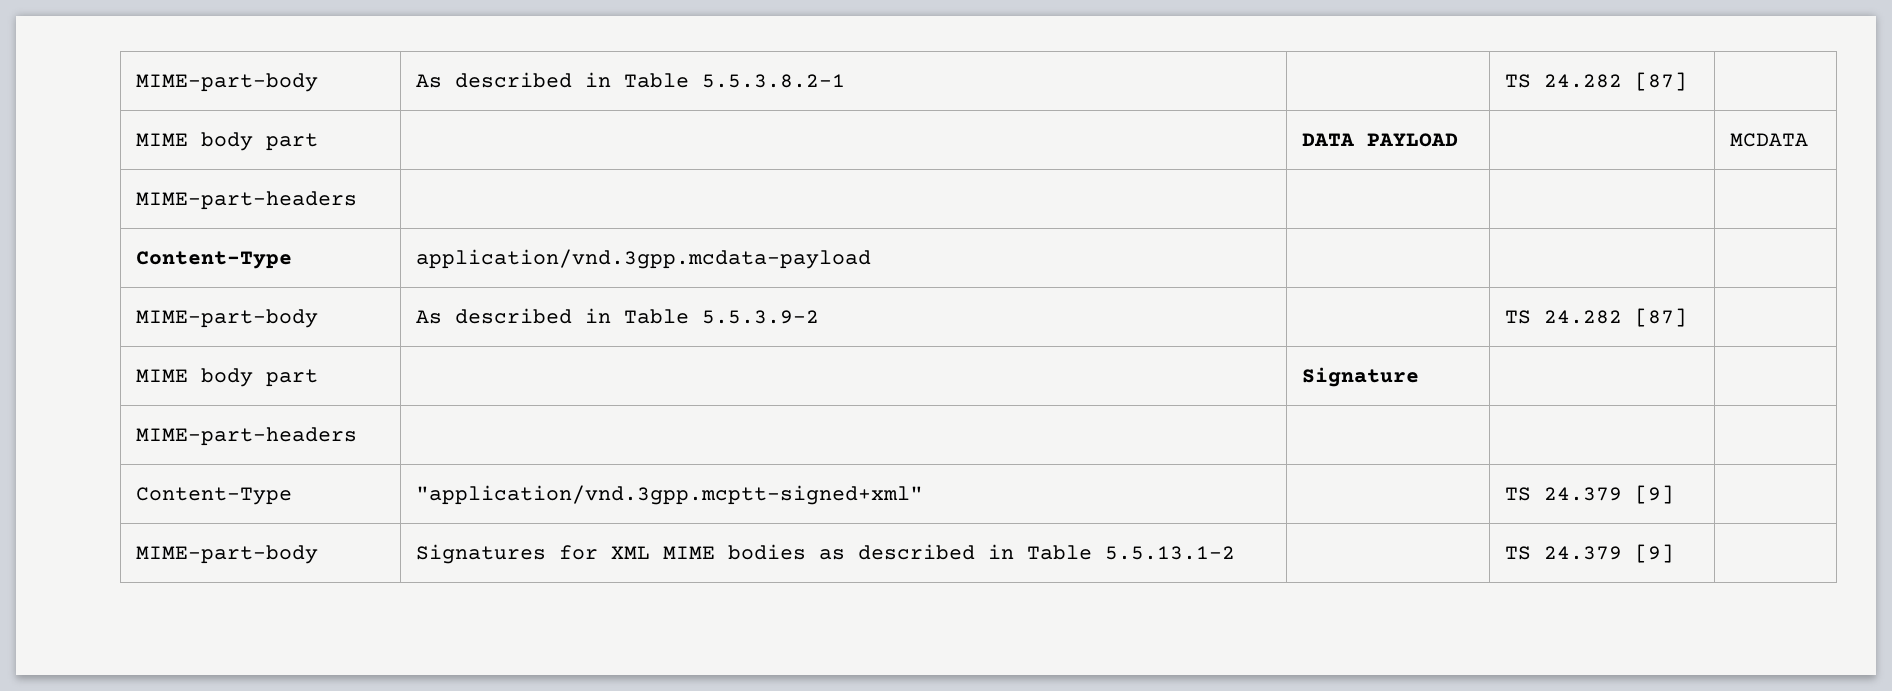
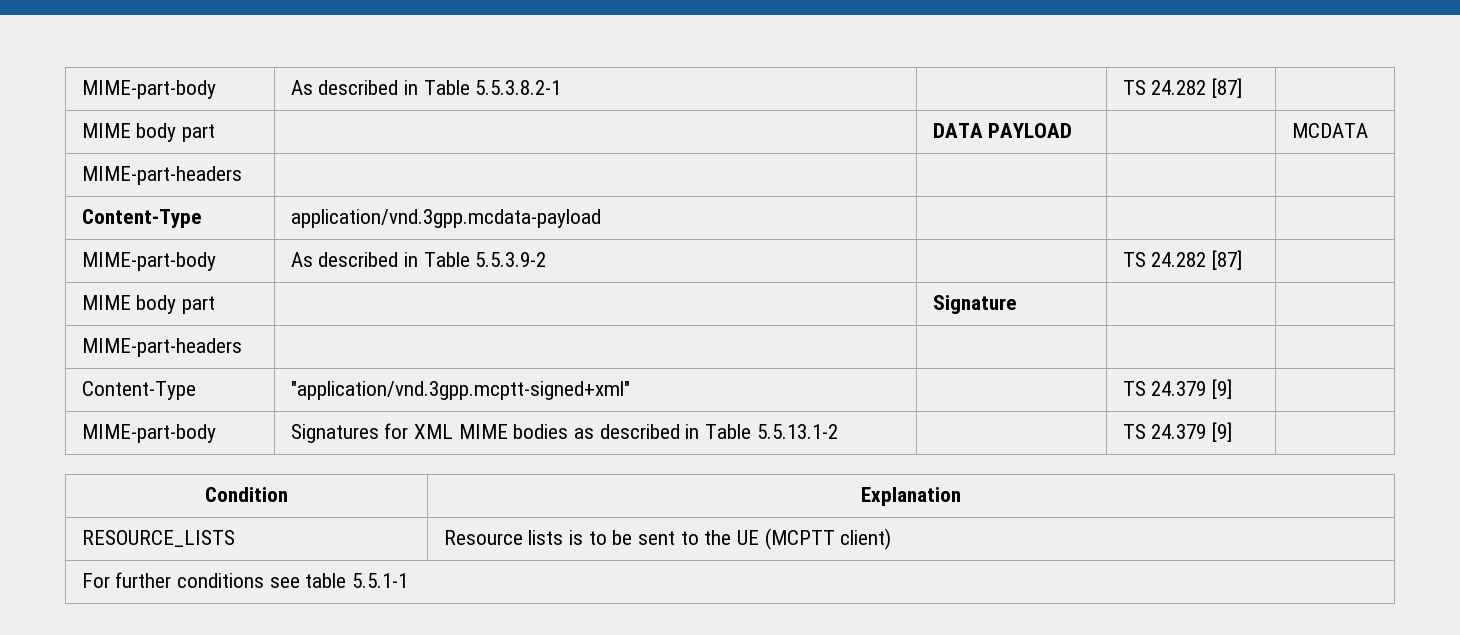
(1674, 553) none -> [205,487,288,502] [861,487,961,506] [81,530,235,547] [443,528,892,550] [81,572,409,588] // Condition | Explanation // RESOURCE_LISTS | Resource lists is to be sent to the UE (MCPTT client) // For further conditions see table 5.5.1-1

